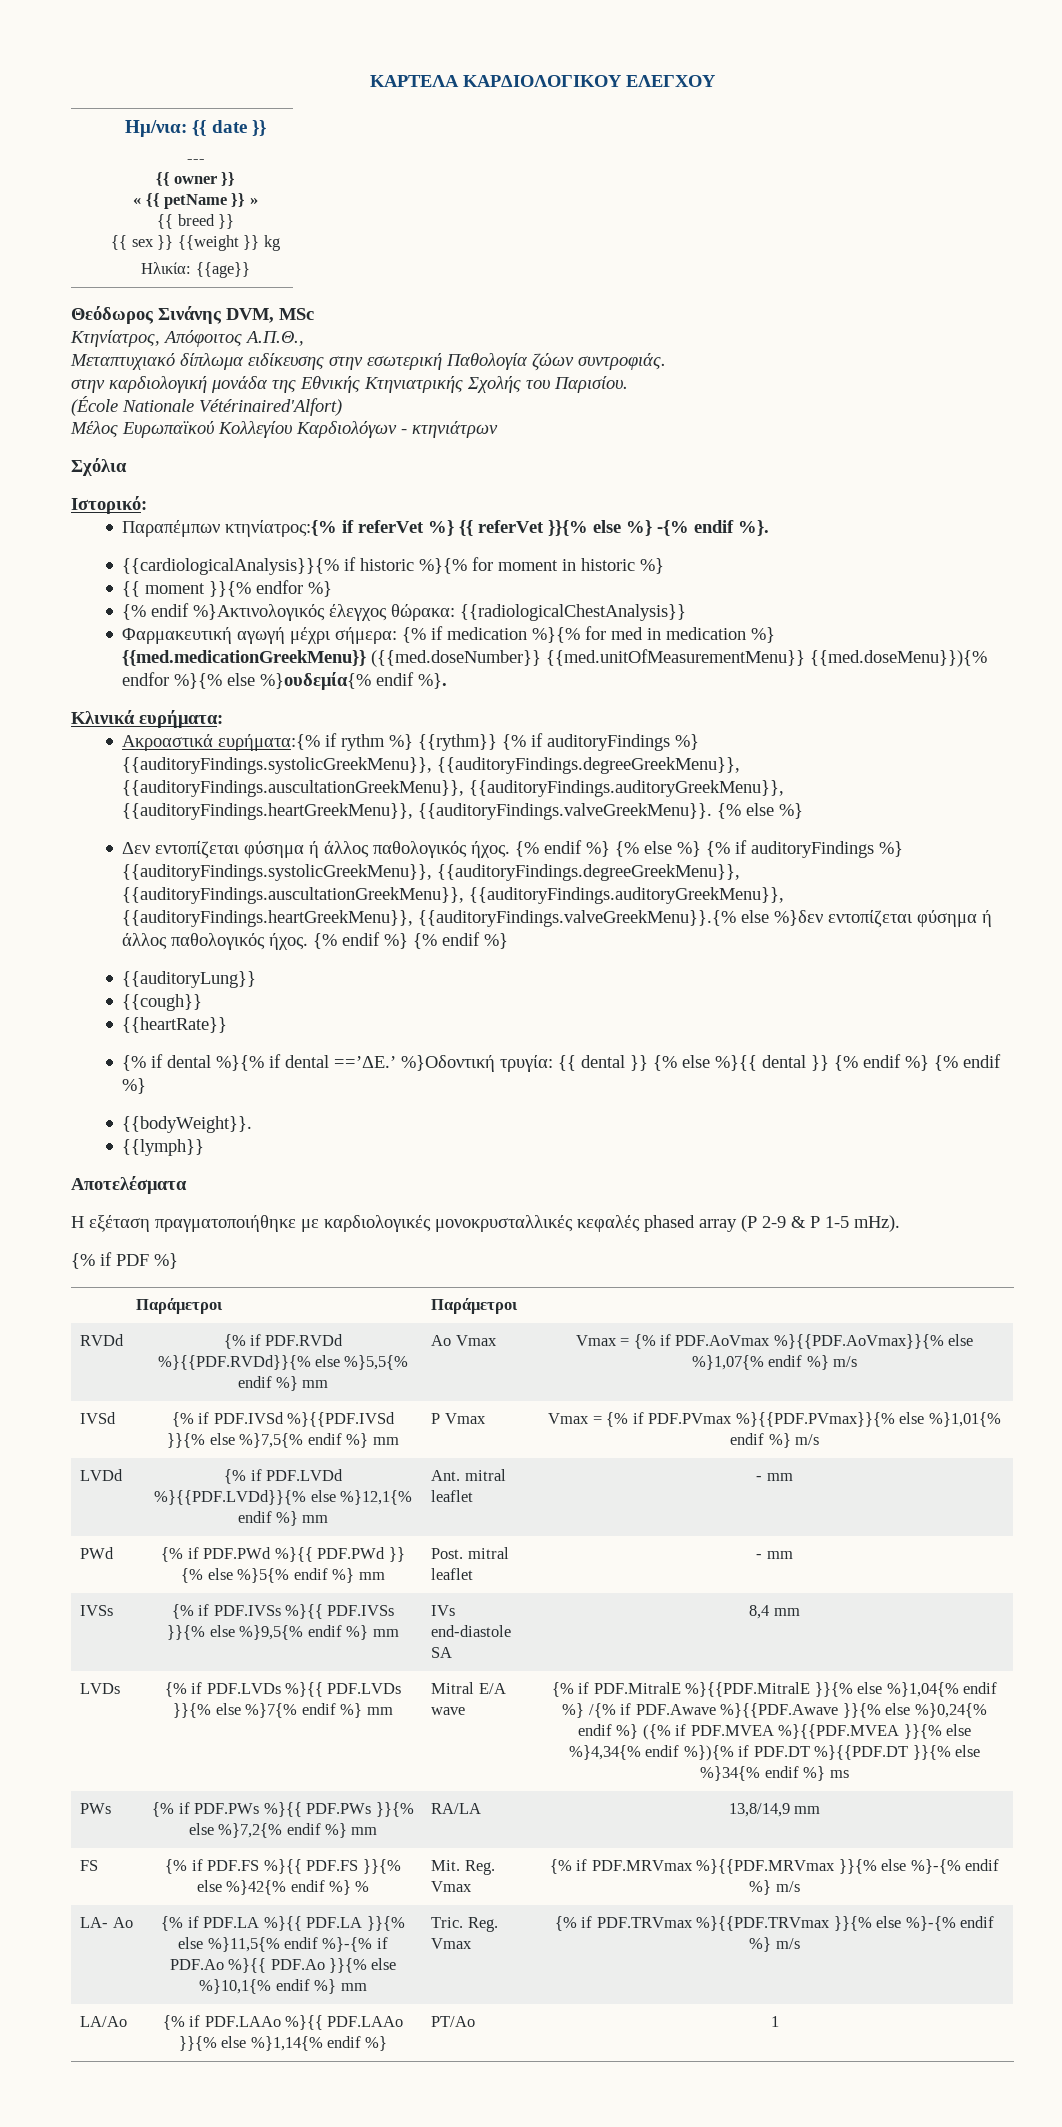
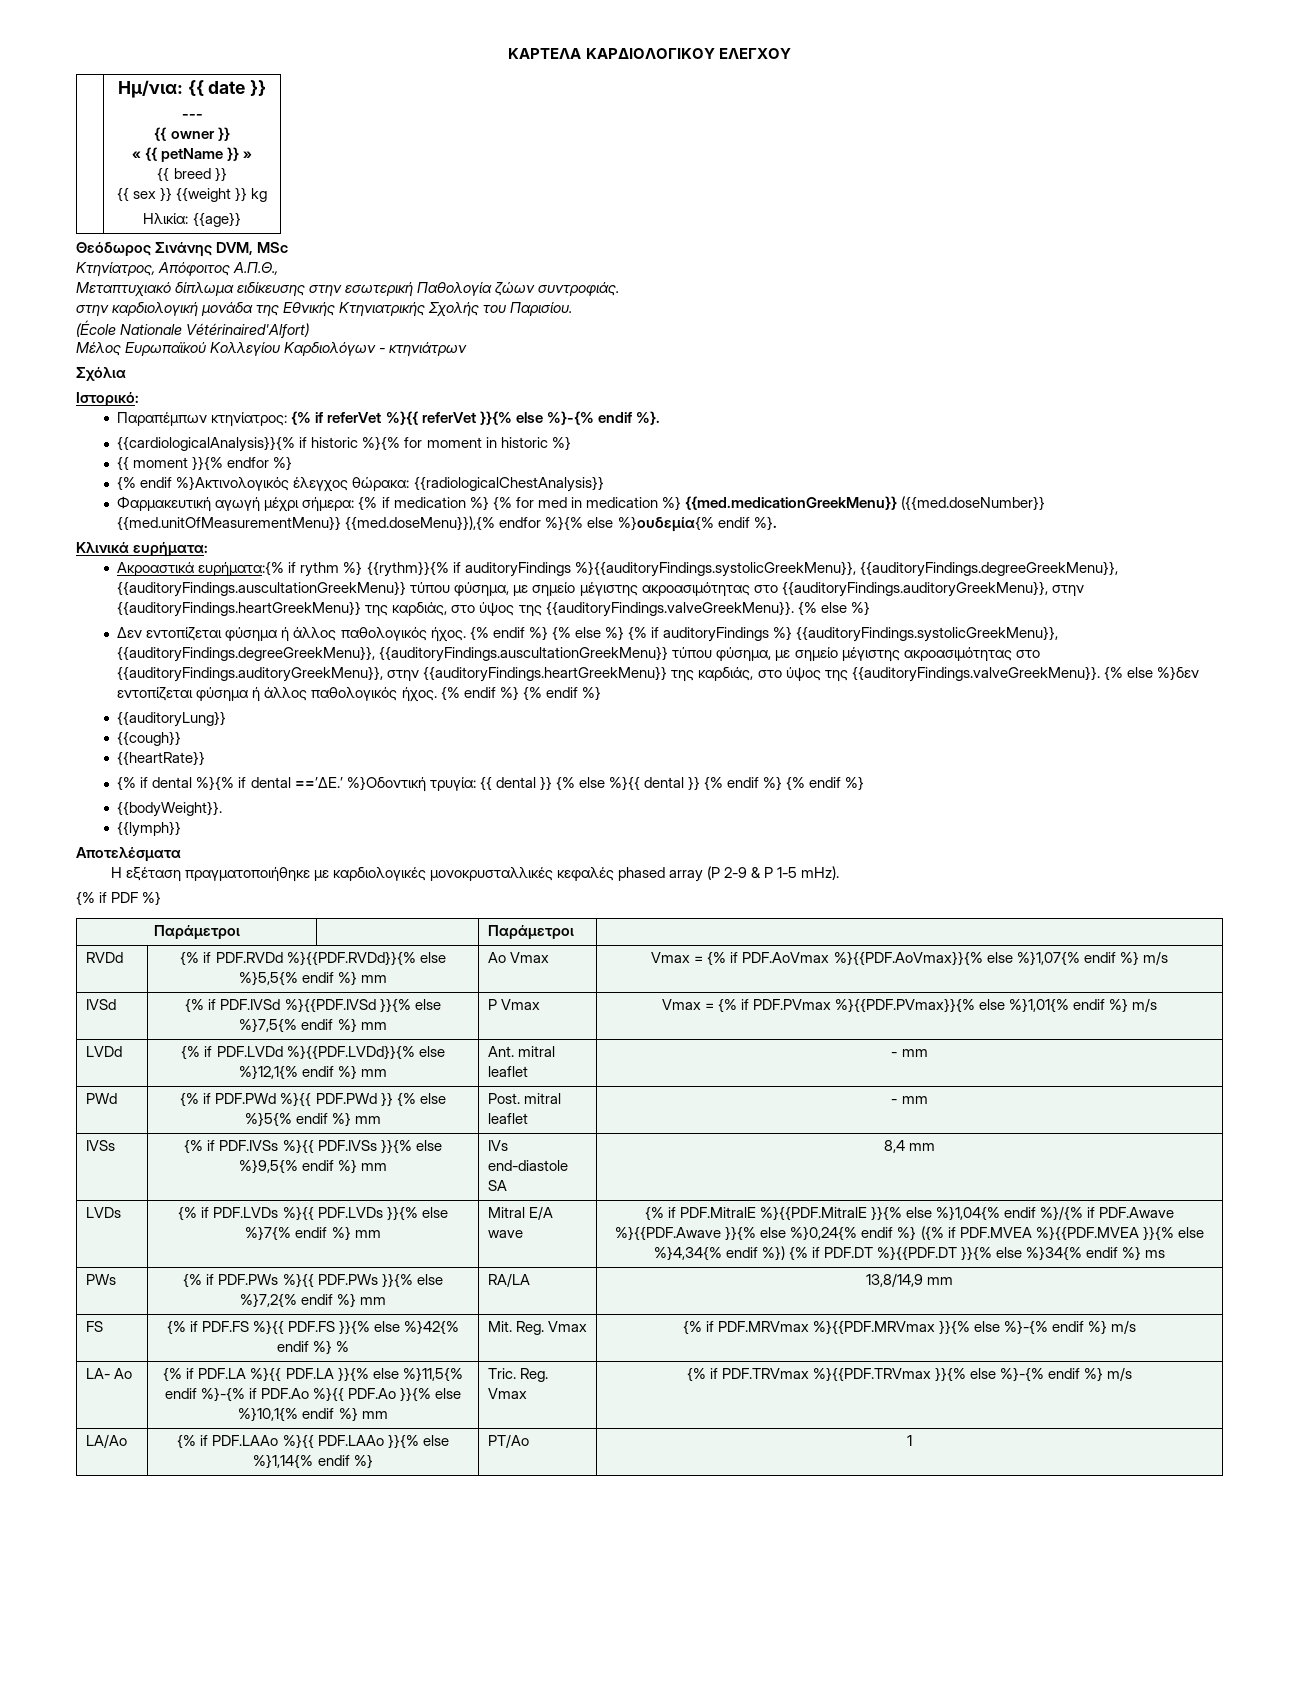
[225,520,474,537] κτηνίατρος:{% if referVet %} {{ -> [211,411,418,427] κτηνίατρος: {% if referVet %}{{
[626,520,690,536] %} -{% -> [546,411,594,425] %}-{%
[532,627,581,643] %}{% -> [469,496,512,511] %} {%
[810,650,988,667] {{med.doseMenu}}){% -> [345,516,496,531] {{med.doseMenu}}),{%
[418,733,700,751] [122,757,741,774] [122,780,785,797] [122,803,414,820] {{rythm}} {% if auditoryFindings %} {{auditoryFindings.systolicGreekMenu}}, {{auditoryFindings.degreeGreekMenu}}, {{auditoryFindings.auscultationGreekMenu}}, {{auditoryFindings.auditoryGreekMenu}}, {{auditoryFindings.heartGreekMenu}}, -> [366,561,1118,577] [117,581,1084,597] [117,601,542,617] {{rythm}}{% if auditoryFindings %}{{auditoryFindings.systolicGreekMenu}}, {{auditoryFindings.degreeGreekMenu}}, {{auditoryFindings.auscultationGreekMenu}} τύπου φύσημα, με σημείο μέγιστης ακροασιμότητας στο {{auditoryFindings.auditoryGreekMenu}}, στην {{auditoryFindings.heartGreekMenu}} της καρδιάς, στο ύψος της
[122,887,785,904] [122,910,737,927] {{auditoryFindings.auscultationGreekMenu}}, {{auditoryFindings.auditoryGreekMenu}}, {{auditoryFindings.heartGreekMenu}}, {{auditoryFindings.valveGreekMenu}}.{% -> [379,646,1040,662] [117,666,1123,682] {{auditoryFindings.auscultationGreekMenu}} τύπου φύσημα, με σημείο μέγιστης ακροασιμότητας στο {{auditoryFindings.auditoryGreekMenu}}, στην {{auditoryFindings.heartGreekMenu}} της καρδιάς, στο ύψος της {{auditoryFindings.valveGreekMenu}}. {%
[562,1703,616,1718] %} /{% -> [1040,1206,1084,1221] %}/{%
[683,1745,734,1761] %}){% -> [761,1246,808,1261] %}) {%

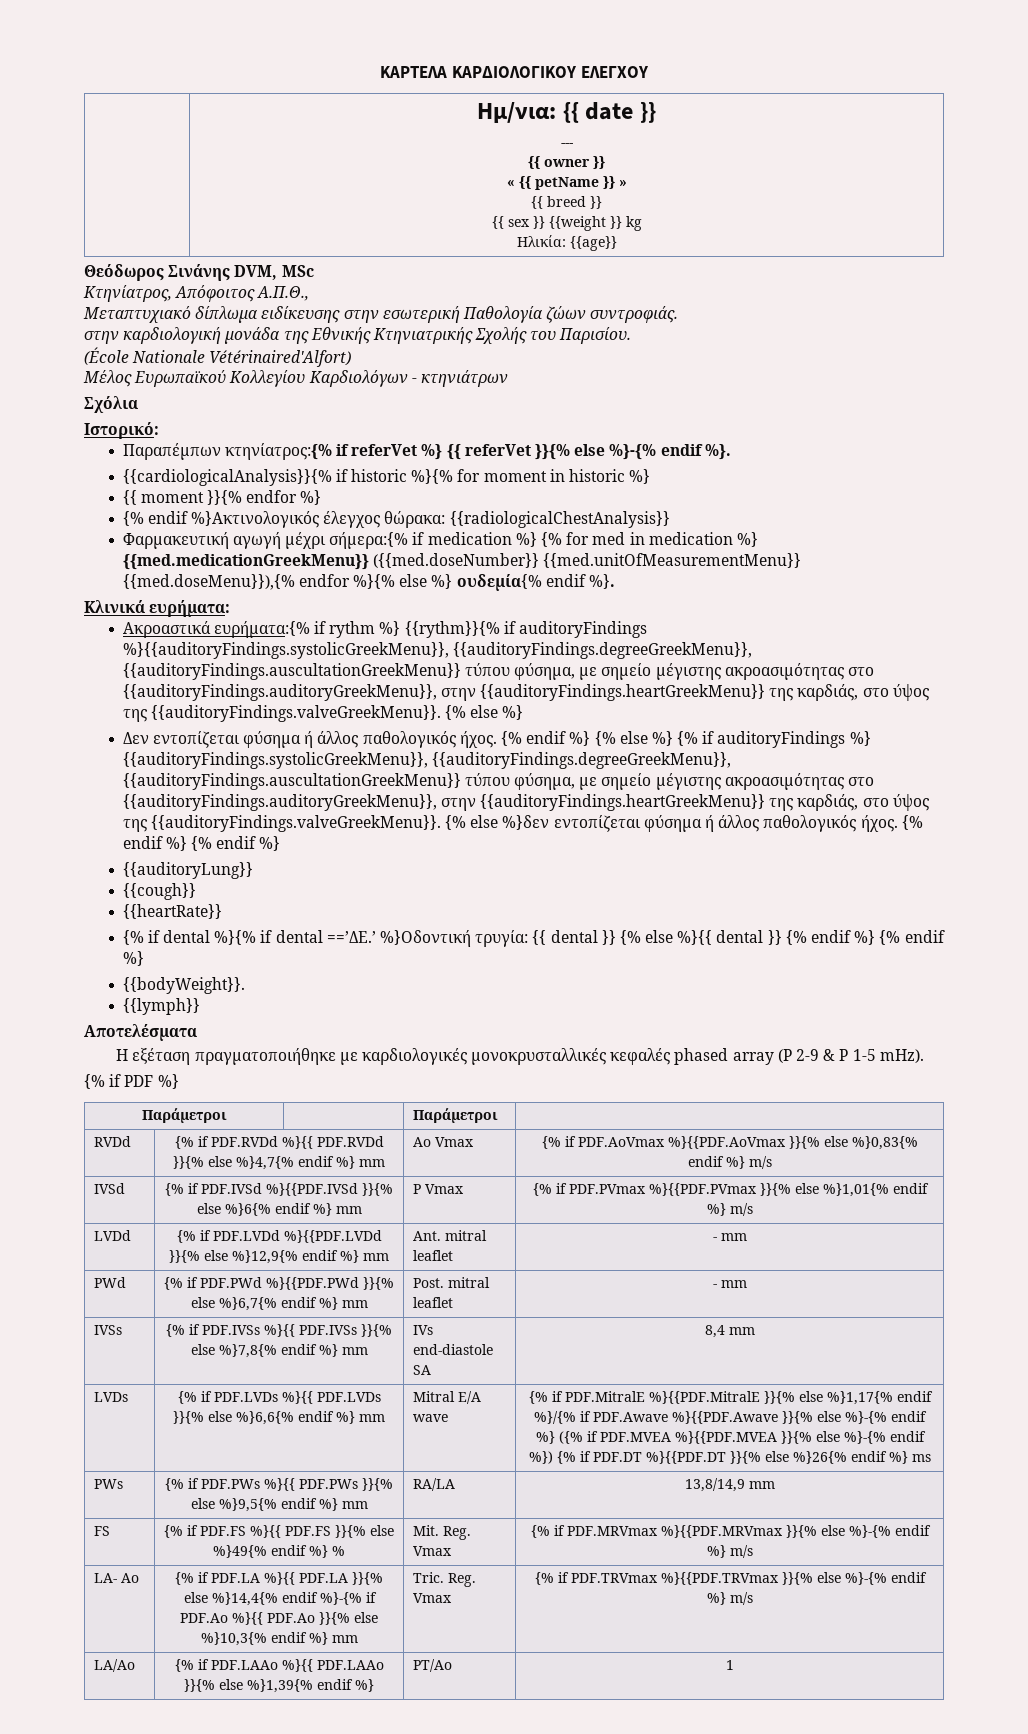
[211,411,418,427] κτηνίατρος: {% if referVet %}{{ -> [224,443,461,460] κτηνίατρος:{% if referVet %} {{
[302,496,378,512] σήμερα: {% -> [329,532,409,549] σήμερα:{%
[617,516,714,532] %}ουδεμία{% -> [431,574,542,591] %} ουδεμία{%
[286,951,446,966] [238,971,298,986] %}{{PDF.RVDd}}{% else %}5,5{% -> [281,1136,384,1149] [173,1156,294,1170] %}{{ PDF.RVDd }}{% else %}4,7{%
[651,952,704,963] Vmax = -> (474, 1142) none
[833,951,1080,966] %}{{PDF.AoVmax}}{% else %}1,07{% -> [667,1136,918,1150] %}{{PDF.AoVmax }}{% else %}0,83{%
[239,1018,298,1033] %}7,5{% -> [224,1203,271,1216] %}6{%
[661,999,714,1010] Vmax = -> (464, 1189) none
[835,998,976,1013] %}{{PDF.PVmax}}{% -> [648,1183,791,1196] %}{{PDF.PVmax }}{%
[286,1045,445,1060] [238,1065,298,1080] %}{{PDF.LVDd}}{% else %}12,1{% -> [283,1230,382,1243] [169,1250,298,1264] %}{{PDF.LVDd }}{% else %}12,9{%
[280,1092,446,1107] [244,1112,292,1127] %}{{ PDF.PWd }} {% else %}5{% -> [266,1277,394,1290] [190,1297,277,1311] %}{{PDF.PWd }}{% else %}6,7{%
[238,1159,298,1174] %}9,5{% -> [218,1344,277,1358] %}7,8{%
[245,1226,292,1241] %}7{% -> [236,1411,294,1425] %}6,6{%
[936,1206,1001,1221] %}1,04{% -> [826,1391,893,1405] %}1,17{%
[790,1226,858,1241] %}0,24{% -> [845,1411,887,1424] %}-{%
[653,1246,722,1261] %}4,34{% -> [843,1431,886,1444] %}-{%
[1026,1246,1083,1261] %}34{% -> [792,1451,847,1464] %}26{%
[239,1293,297,1308] %}7,2{% -> [218,1498,277,1512] %}9,5{%
[404,1320,460,1335] %}42{% -> [213,1545,267,1558] %}49{%
[402,1367,463,1382] %}11,5{% -> [211,1592,278,1606] %}14,4{%
[238,1407,299,1422] %}10,1{% -> [200,1632,267,1646] %}10,3{%
[253,1454,314,1469] %}1,14{% -> [247,1679,313,1693] %}1,39{%

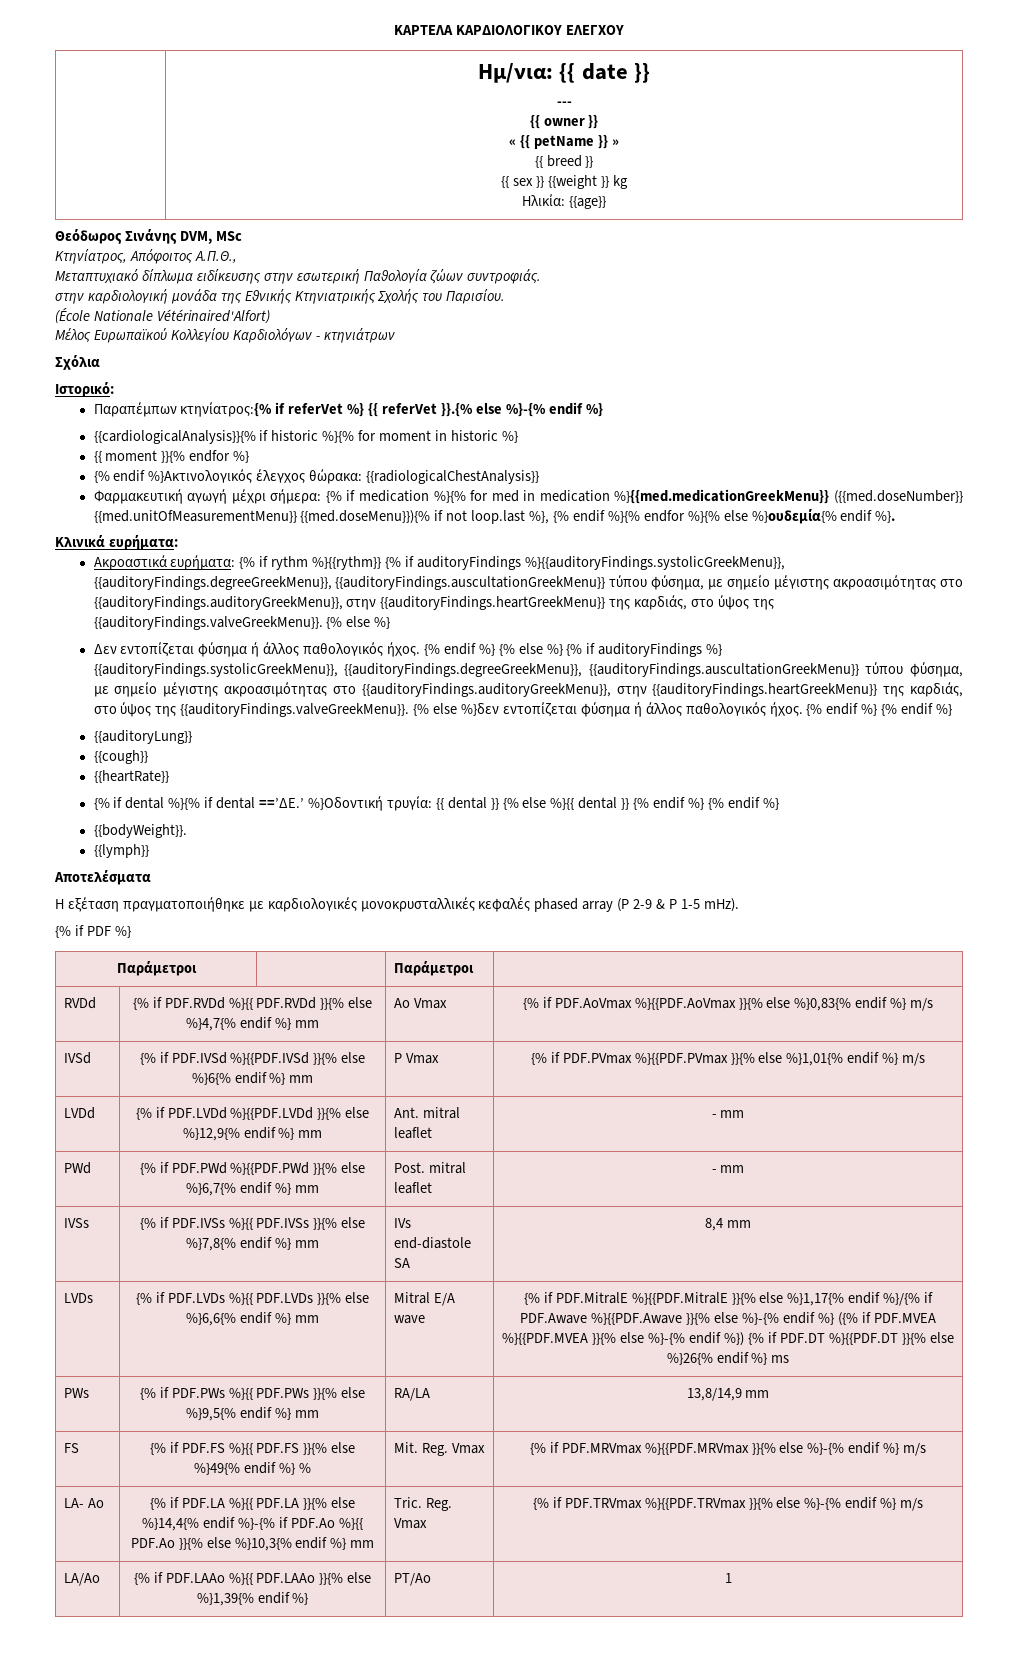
[534,444,731,460] }}{% else %}-{% endif %}. -> [440,402,603,417] }}.{% else %}-{% endif %}
[329,532,758,549] [122,553,802,570] [122,574,295,590] σήμερα:{% if medication %} {% for med in medication %} {{med.medicationGreekMenu}} ({{med.doseNumber}} {{med.unitOfMeasurementMenu}} {{med.doseMenu}}),{% -> [270,489,963,504] [93,510,640,524] σήμερα: {% if medication %}{% for med in medication %}{{med.medicationGreekMenu}} ({{med.doseNumber}} {{med.unitOfMeasurementMenu}} {{med.doseMenu}}){% if not loop.last %}, {% endif %}{%
[431,574,542,591] %} ουδεμία{% -> [751,508,837,524] %}ουδεμία{%
[213,621,500,638] ευρήματα:{% if rythm %} {{rythm}}{% -> [170,555,402,570] ευρήματα: {% if rythm %}{{rythm}} {%

